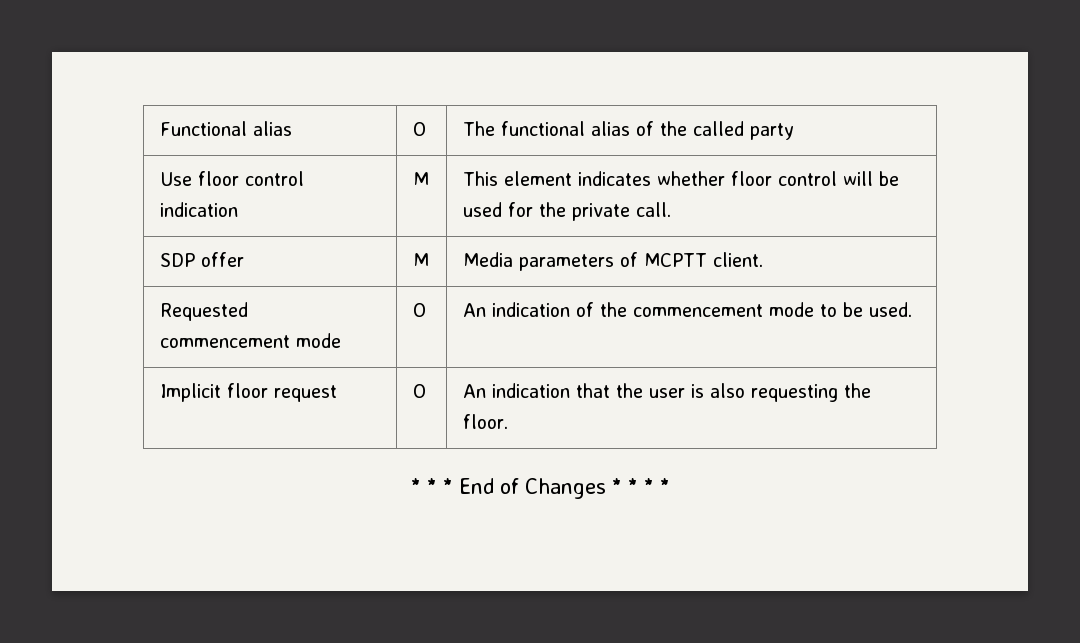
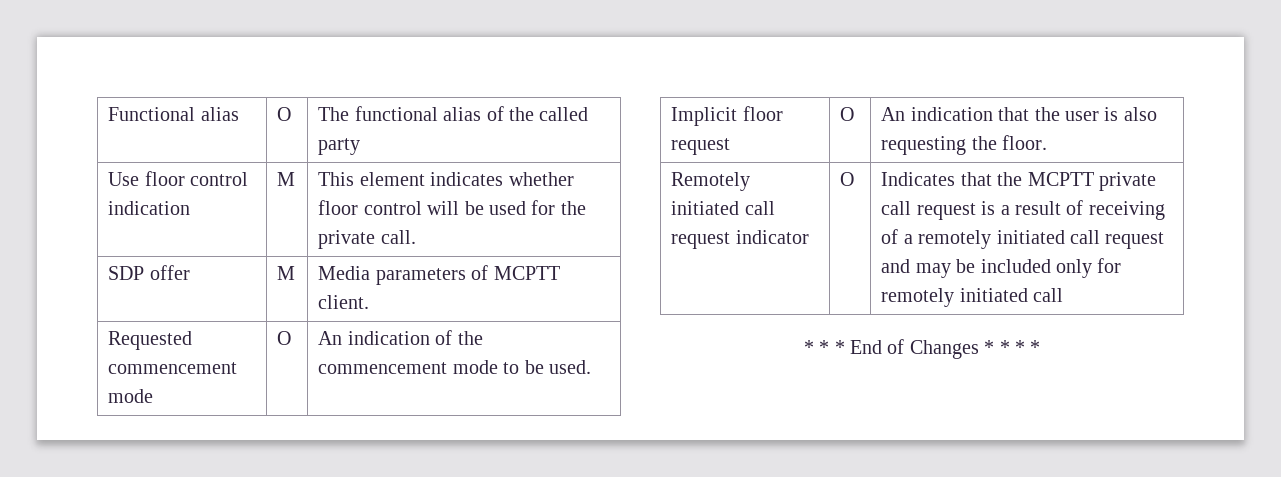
(508, 421) none -> [671,172,751,191] [671,201,775,215] [671,230,809,249] [840,172,855,186] [881,172,1156,191] [881,200,1165,220] [881,229,1165,249] [881,258,1122,278] [881,288,1064,307] // Remotely initiated call request indicator | O | Indicates that the MCPTT private call request is a result of receiving of a remotely initiated call request and may be included only for remotely initiated call

